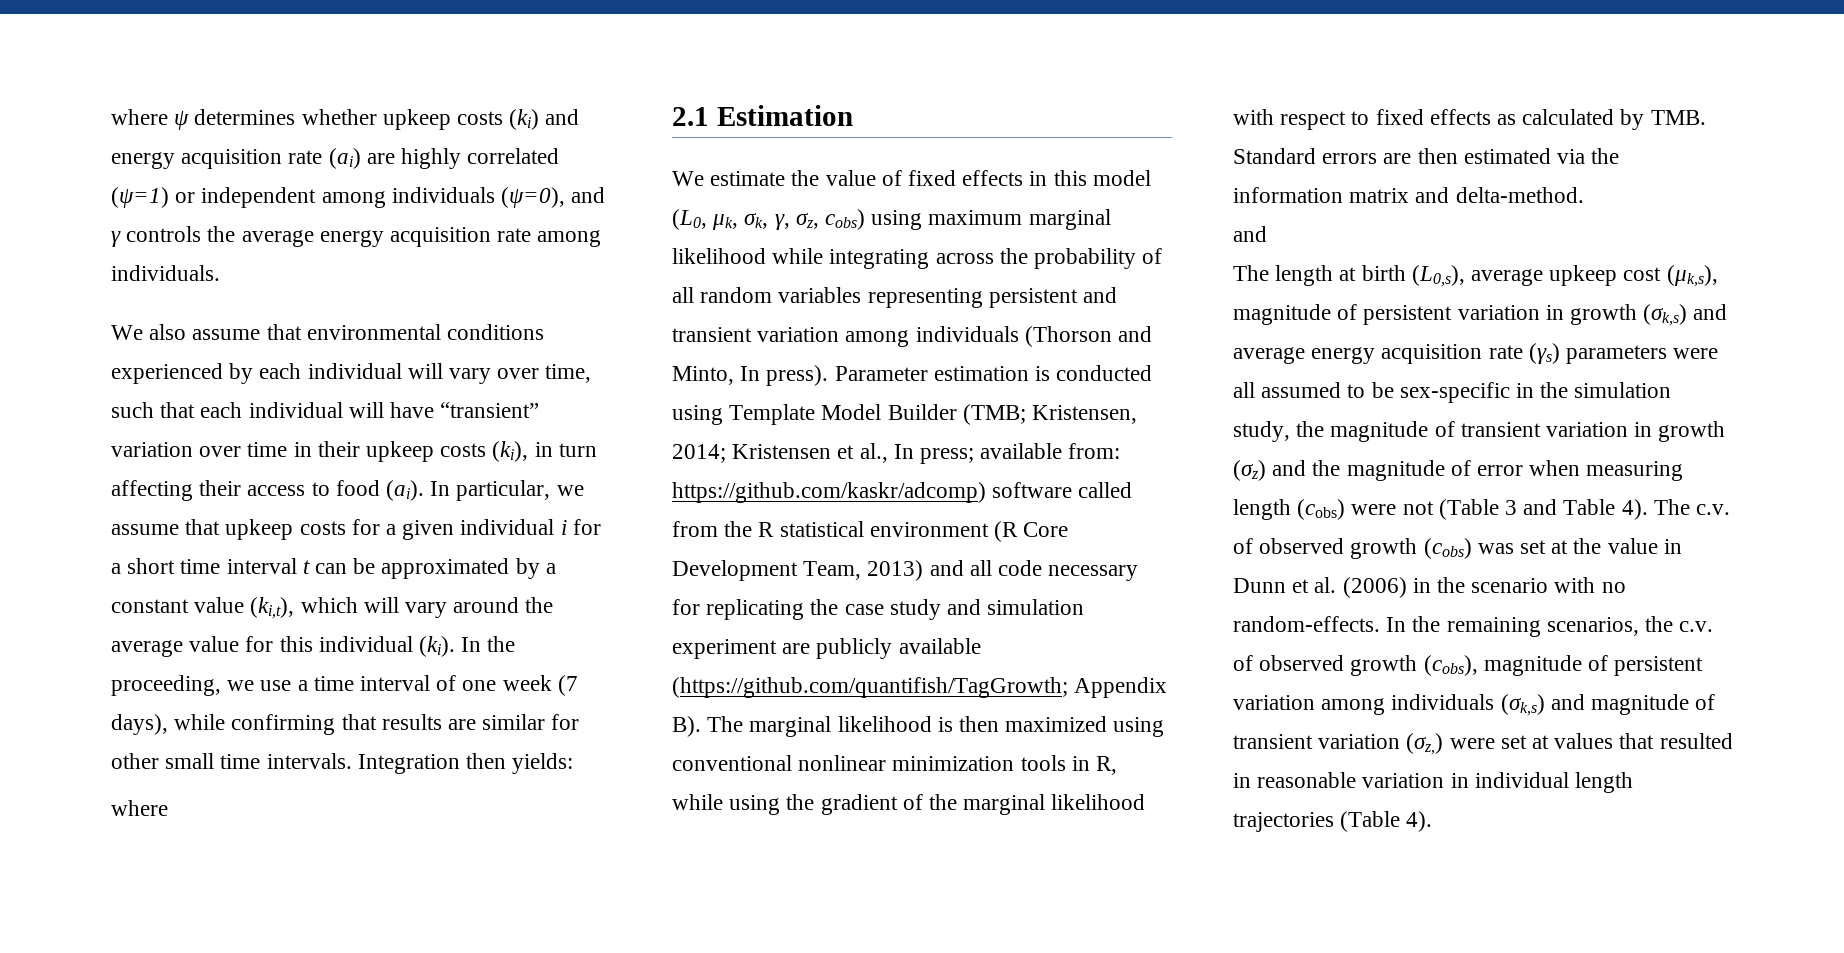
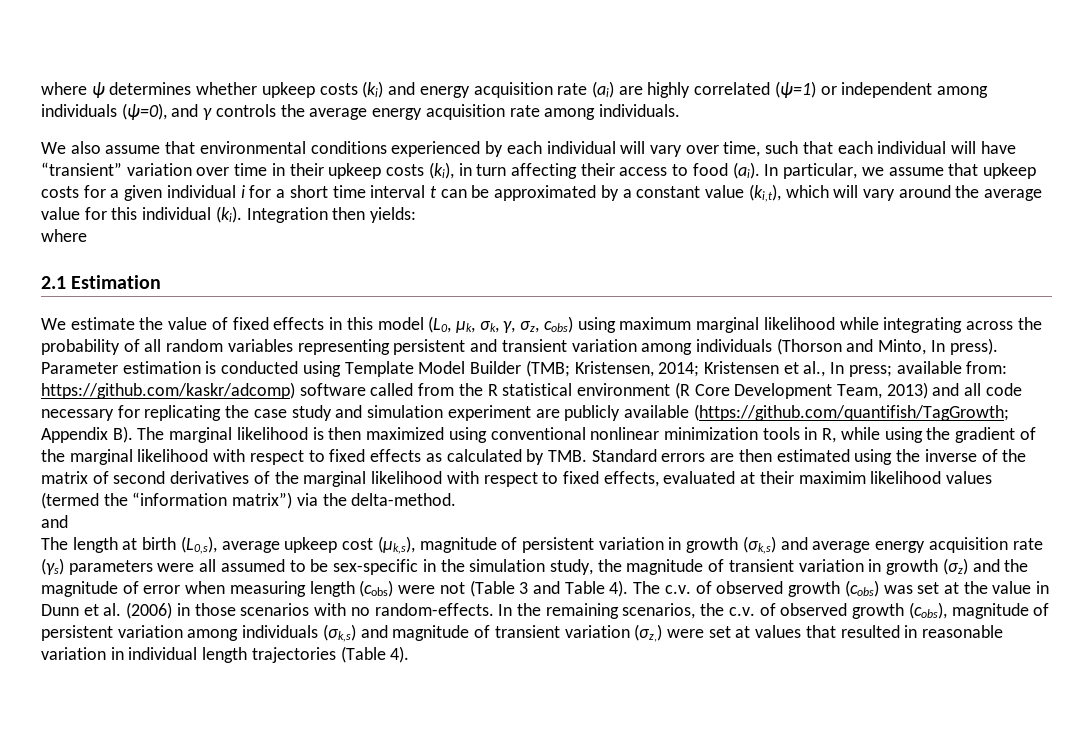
[461,636,516,652] [111,675,578,696] [111,714,580,735] [111,753,352,769] In the proceeding, we use a time interval of one week (7 days), while confirming that results are similar for other small time intervals. -> (242, 214) none
[1557,148,1620,164] [1233,187,1450,203] via the information matrix and -> [854,449,1027,465] [41,471,993,487] [41,492,347,509] using the inverse of the matrix of second derivatives of the marginal likelihood with respect to fixed effects, evaluated at their maximim likelihood values (termed the “information matrix”) via the
[1437,577,1549,593] the scenario -> [194,603,310,616] those scenarios

